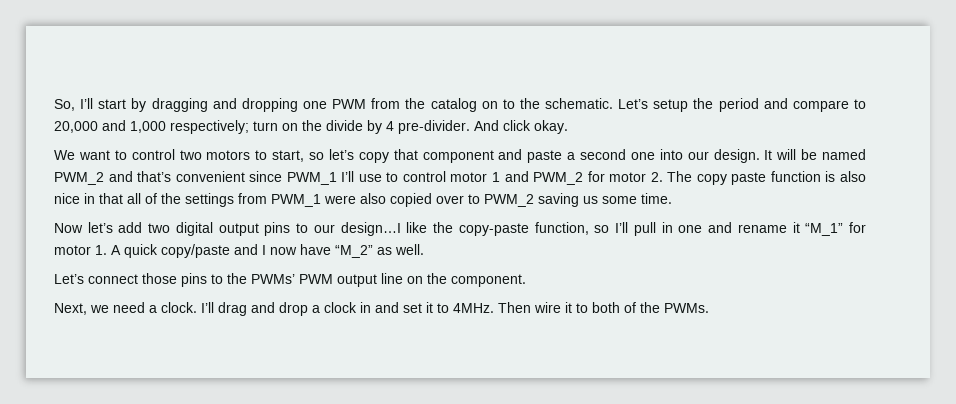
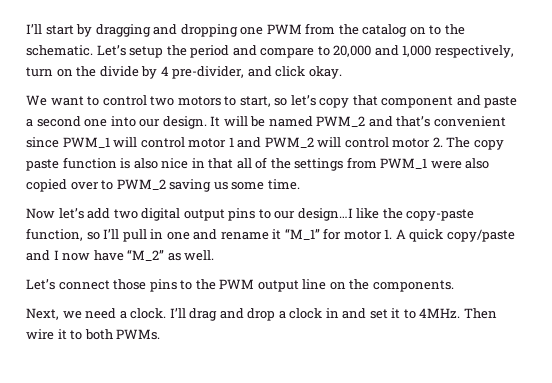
[54,99,75,111] So, -> (26, 29) none
[170,120,249,134] respectively; -> [434,45,514,58] respectively,
[398,120,499,134] pre-divider. And -> [172,66,272,79] pre-divider, and
[341,171,399,182] I’ll use to -> [113,137,138,147] will
[587,171,605,182] for -> [317,137,389,148] will control
[251,274,295,284] PWMs’ -> (216, 284) none
[451,274,526,287] component. -> [372,280,454,292] components.
[624,302,660,313] of the -> (113, 334) none

